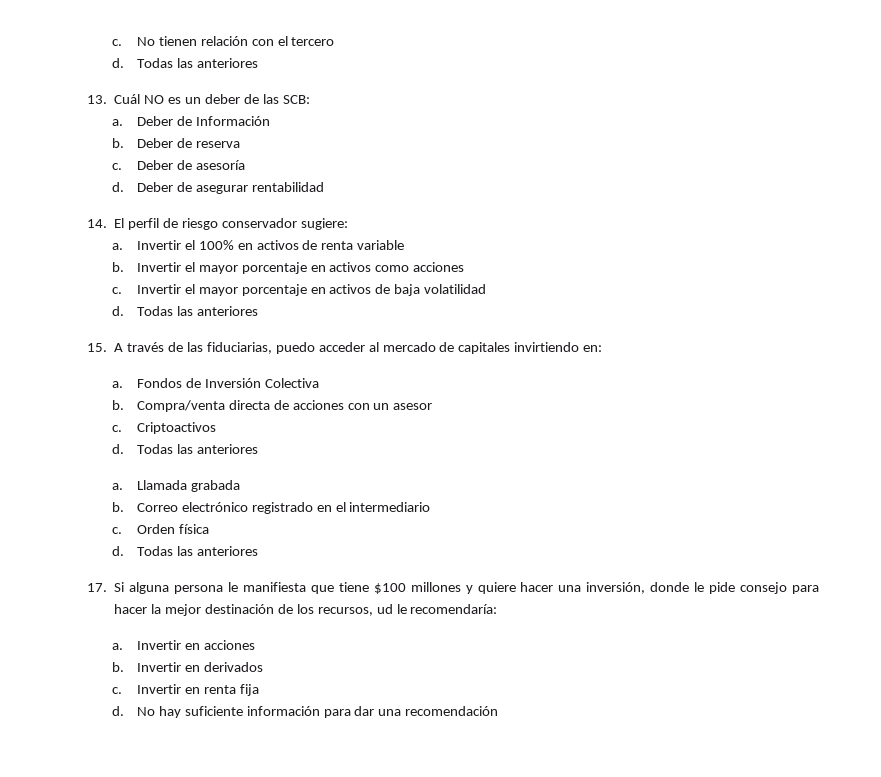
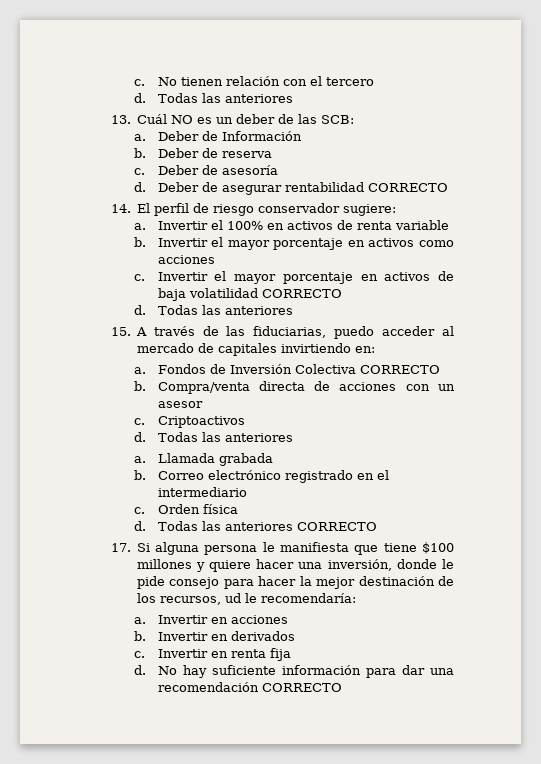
(324, 187) none -> [367,183,448,192] CORRECTO
(487, 289) none -> [261,289,342,298] CORRECTO
(319, 383) none -> [359,365,440,374] CORRECTO
(258, 551) none -> [296,522,377,531] CORRECTO
(499, 711) none -> [261,683,342,692] CORRECTO

